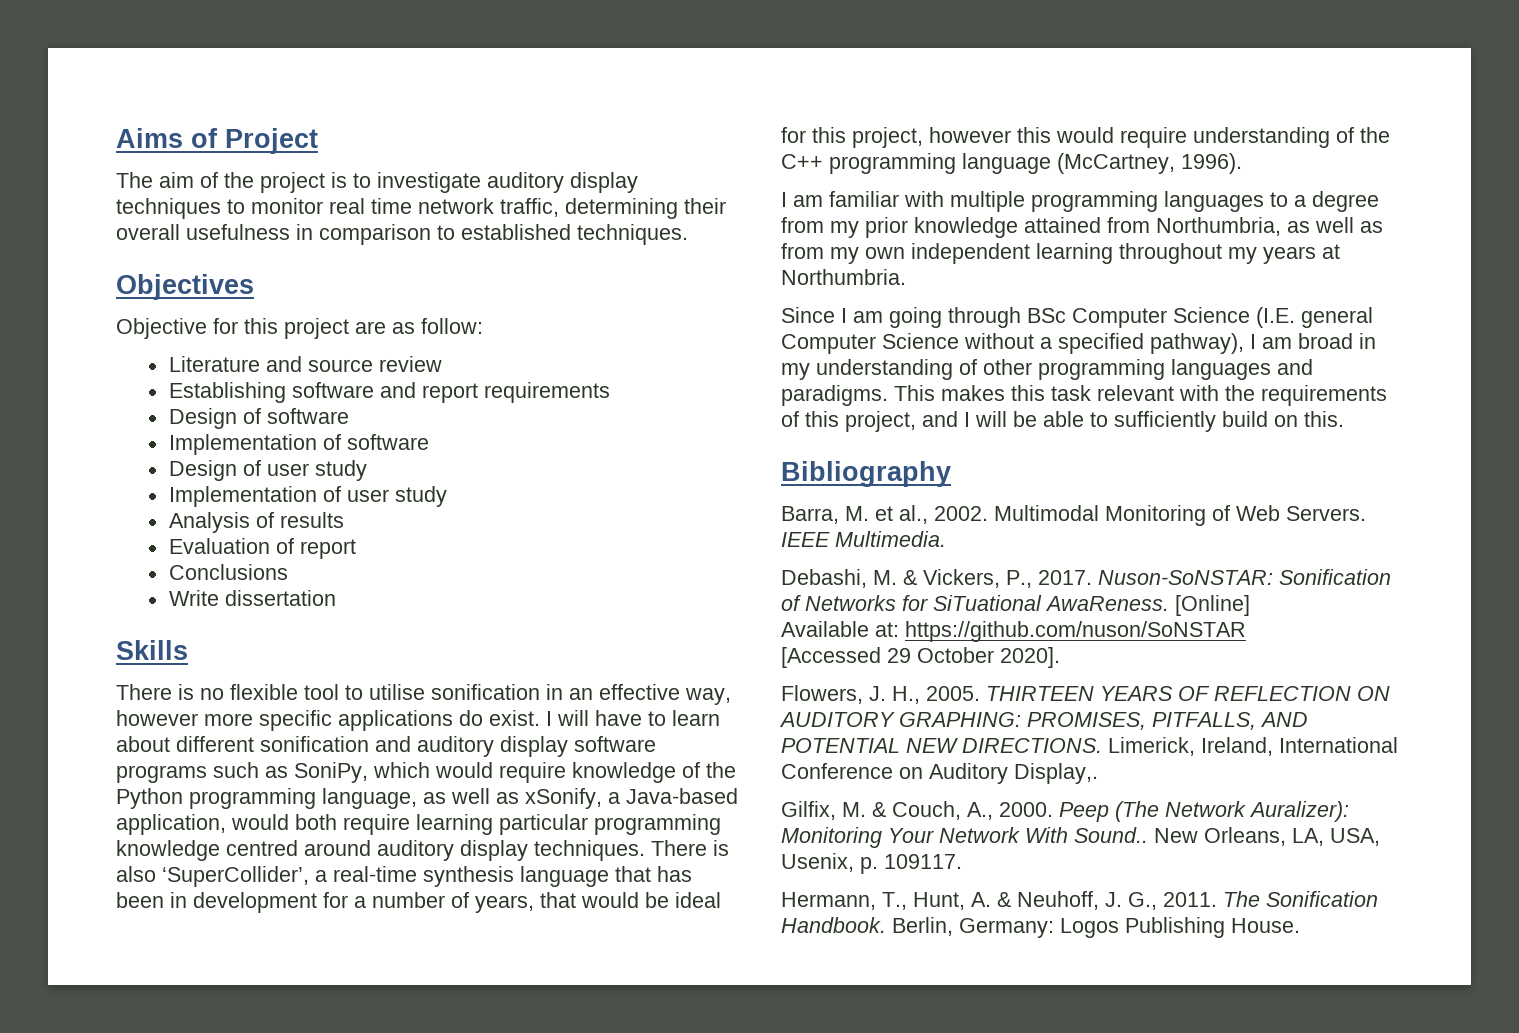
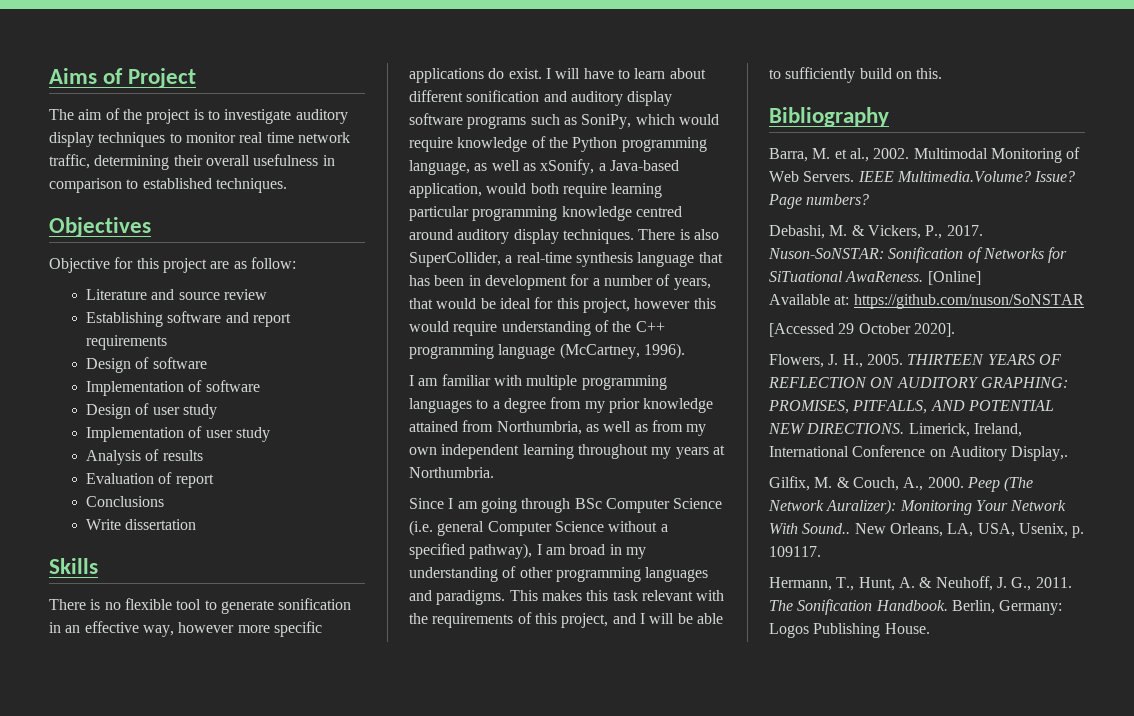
[369,684,425,700] utilise -> [220,600,274,614] generate
[162,866,309,887] ‘SuperCollider’, -> [409,252,501,267] SuperCollider,
[1256,307,1295,328] (I.E. -> [409,520,433,536] (i.e.
[835,531,946,547] Multimedia. -> [896,171,1076,182] [768,194,870,209] Multimedia.Volume? Issue? Page numbers?

